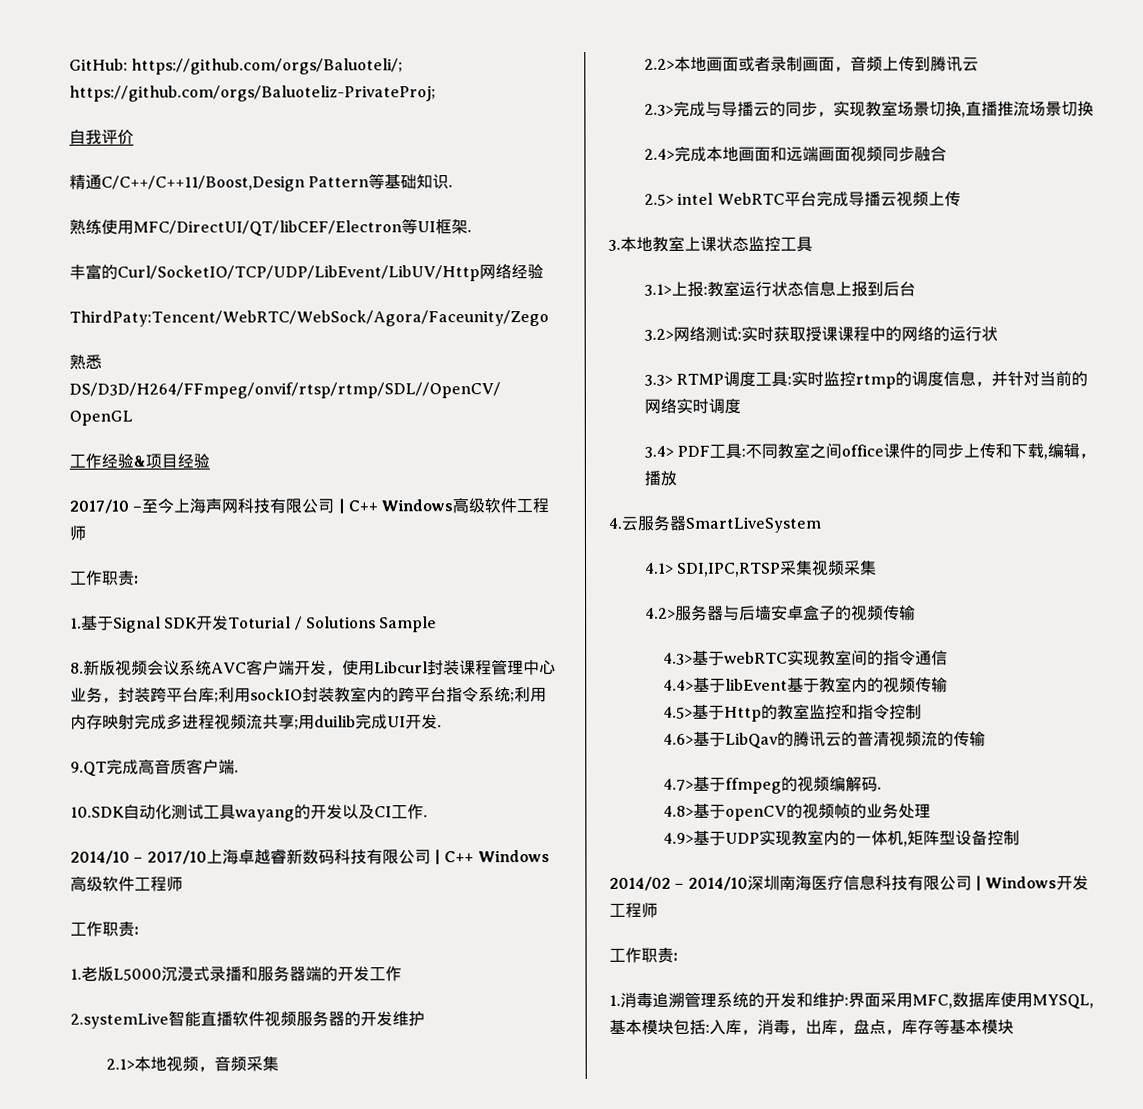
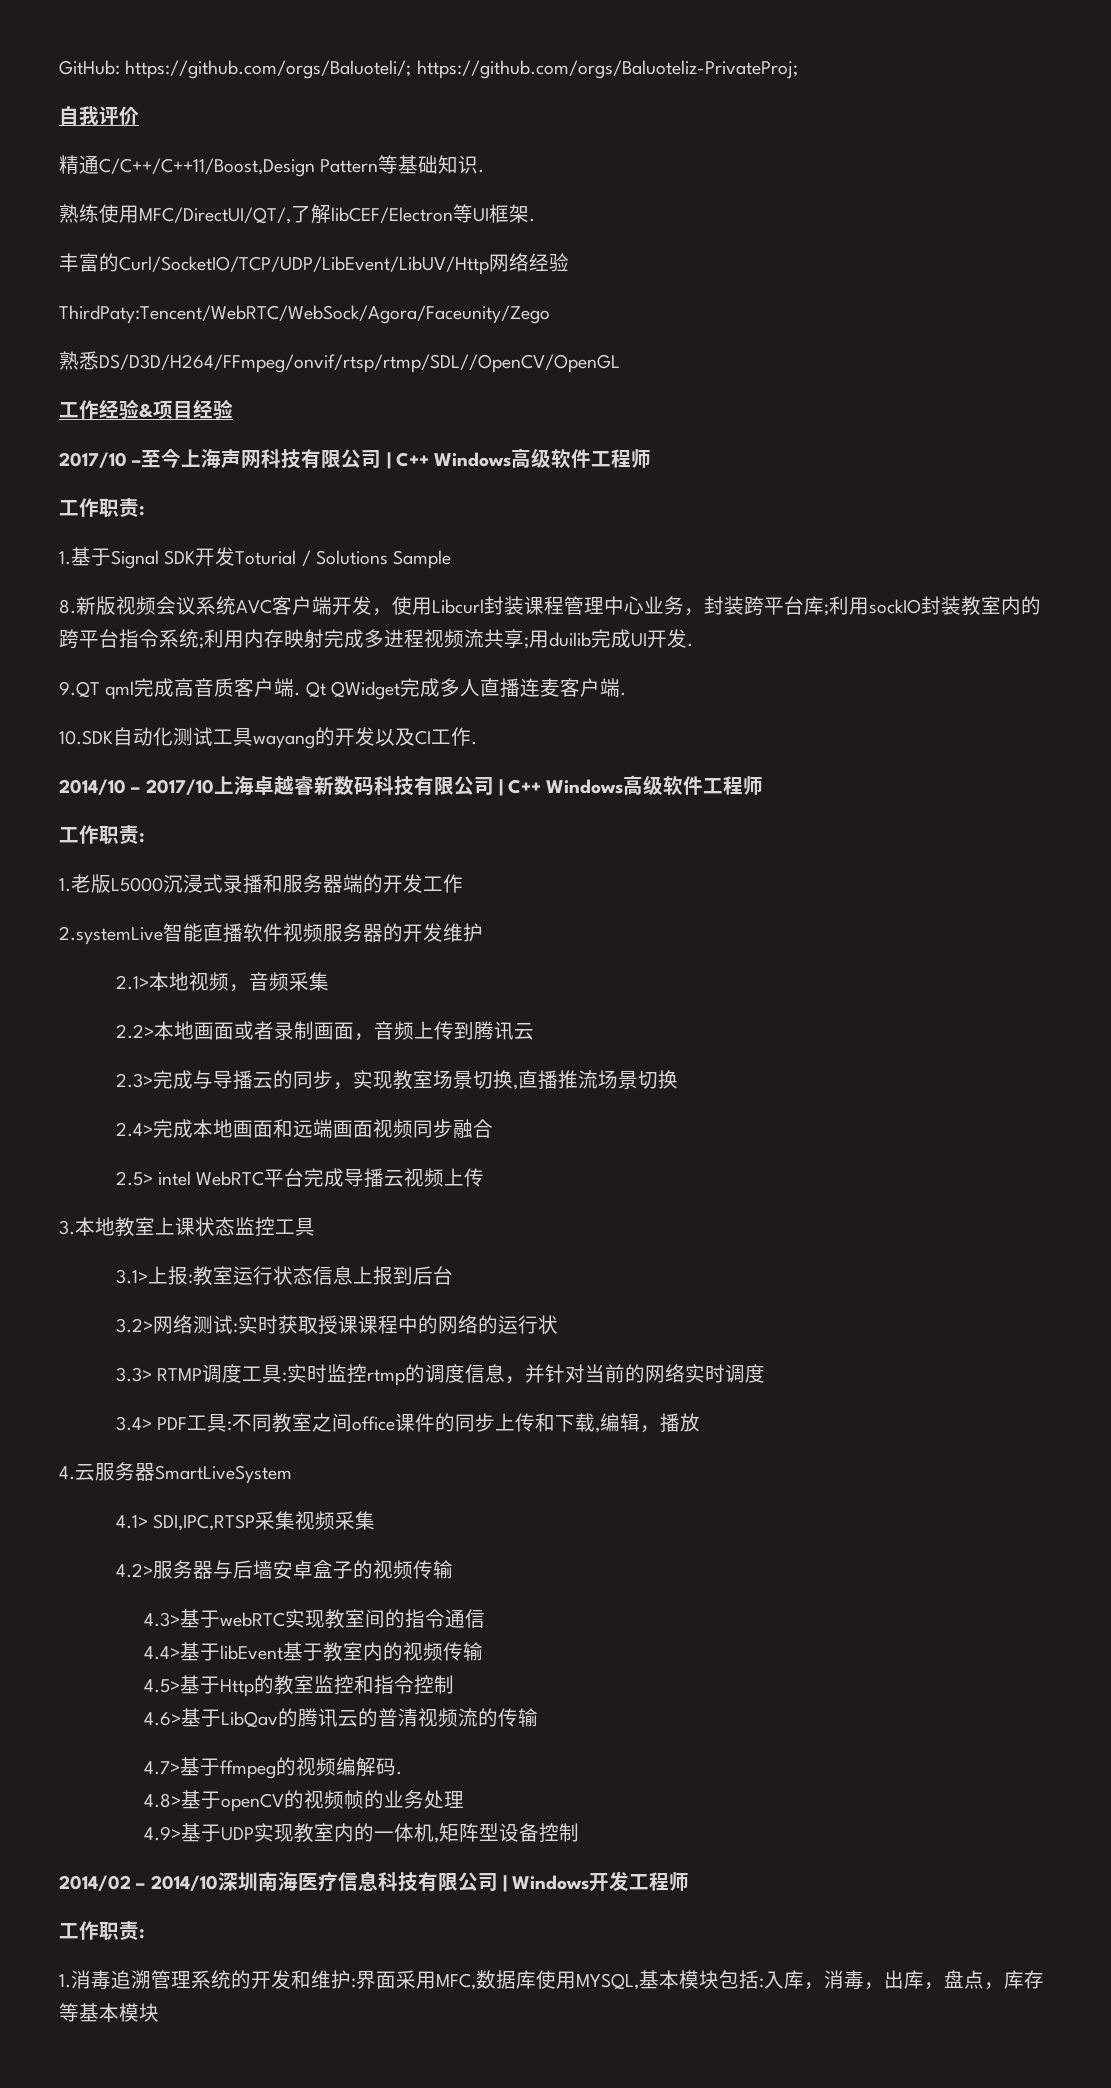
[133,220,402,237] MFC/DirectUI/QT/libCEF/Electron -> [139,204,453,224] MFC/DirectUI/QT/,了解libCEF/Electron
(107, 769) none -> [105,681,135,700] qml
(239, 771) none -> [305,678,626,700] Qt QWidget完成多人直播连麦客户端.

